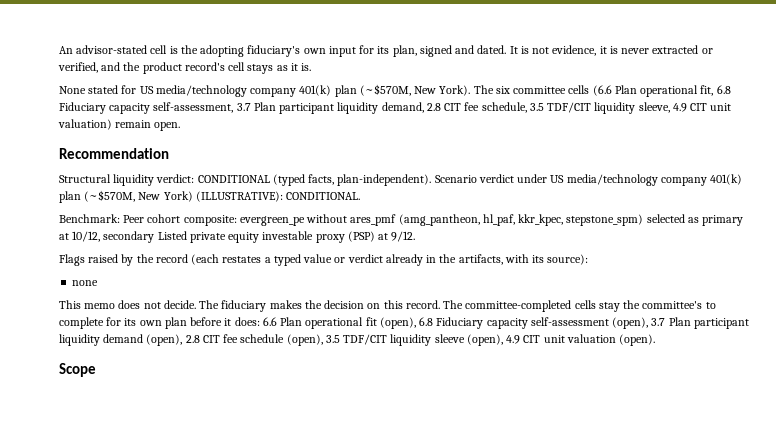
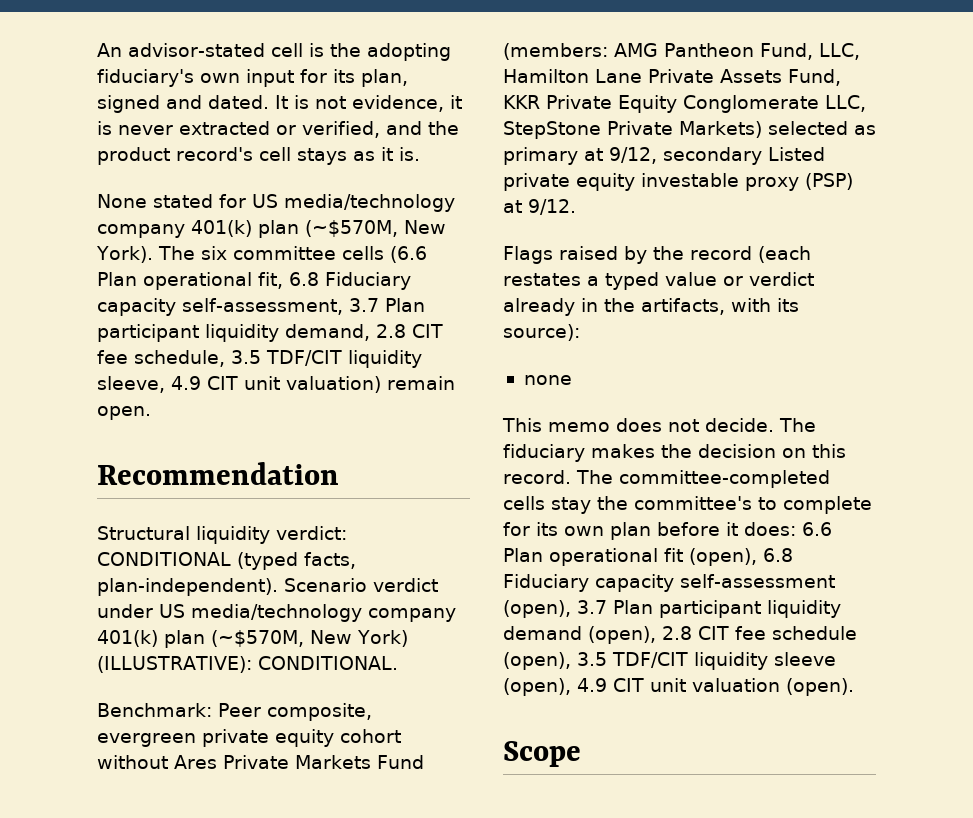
[147,214,644,226] cohort composite: evergreen_pe without ares_pmf (amg_pantheon, hl_paf, kkr_kpec, stepstone_spm) -> [266,703,372,721] [97,729,401,747] [97,755,424,769] [503,43,860,60] [503,69,841,86] [503,95,866,113] [503,121,762,139] composite, evergreen private equity cohort without Ares Private Markets Fund (members: AMG Pantheon Fund, LLC, Hamilton Lane Private Assets Fund, KKR Private Equity Conglomerate LLC, StepStone Private Markets)
[72,231,101,242] 10/12, -> [609,147,657,164] 9/12,

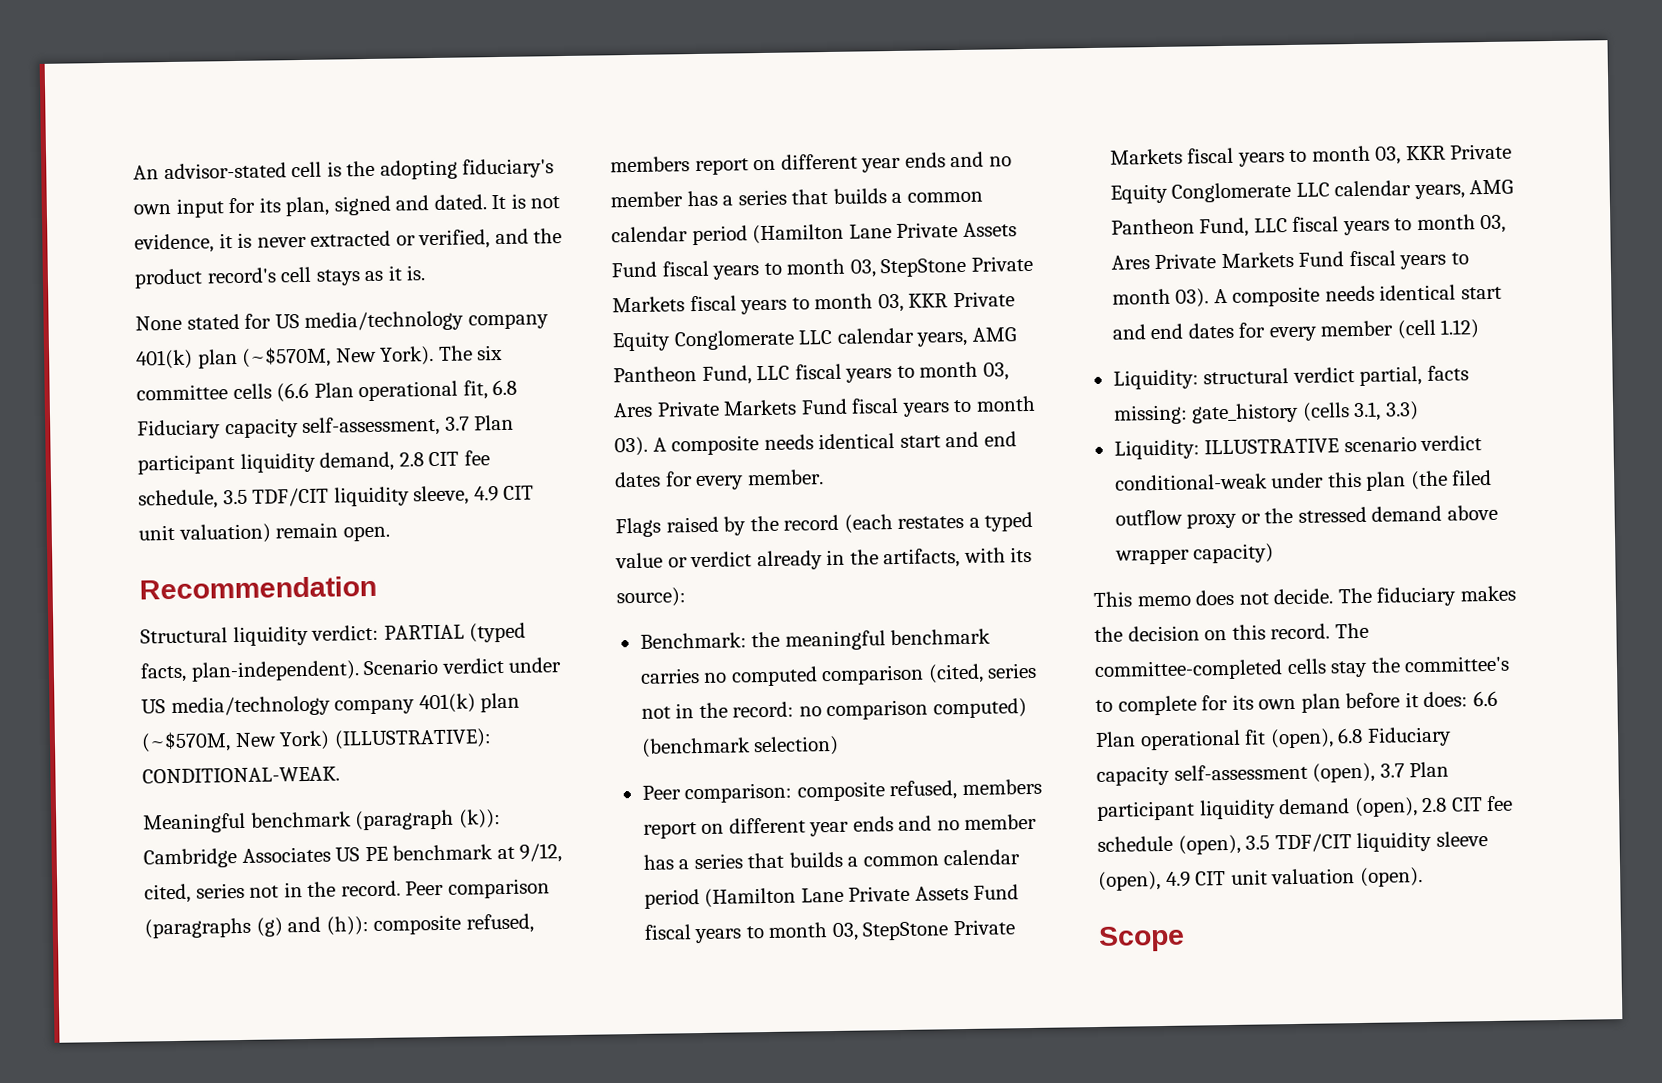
[97,552,231,566] CONDITIONAL -> [383,624,465,640] PARTIAL
[257,656,398,670] [97,703,372,721] [97,729,401,747] [97,755,424,769] [503,43,860,60] [503,69,841,86] [503,95,866,113] [503,121,876,139] [503,147,825,165] [503,173,853,191] [503,199,576,215] CONDITIONAL. // Benchmark: Peer composite, evergreen private equity cohort without Ares Private Markets Fund (members: AMG Pantheon Fund, LLC, Hamilton Lane Private Assets Fund, KKR Private Equity Conglomerate LLC, StepStone Private Markets) selected as primary at 9/12, secondary Listed private equity investable proxy (PSP) at 9/12. -> [142,766,340,784] [143,809,501,834] [143,843,563,869] [144,878,550,904] [144,913,534,939] [610,151,1012,176] [610,188,983,208] [611,222,1017,246] [611,255,1033,280] [612,291,1015,315] [612,327,1016,352] [613,361,1009,385] [613,395,1036,418] [614,431,1017,457] [614,469,824,491] CONDITIONAL-WEAK. // Meaningful benchmark (paragraph (k)): Cambridge Associates US PE benchmark at 9/12, cited, series not in the record. Peer comparison (paragraphs (g) and (h)): composite refused, members report on different year ends and no member has a series that builds a common calendar period (Hamilton Lane Private Assets Fund fiscal years to month 03, StepStone Private Markets fiscal years to month 03, KKR Private Equity Conglomerate LLC calendar years, AMG Pantheon Fund, LLC fiscal years to month 03, Ares Private Markets Fund fiscal years to month 03). A composite needs identical start and end dates for every member.
[523,375,572,385] // none -> [639,628,992,651] [639,662,1038,687] [640,698,1027,721] [640,735,840,758] [641,778,1042,804] [642,813,1038,839] [642,849,1021,870] [643,884,1020,909] [643,919,1015,944] [1109,143,1513,167] [1109,179,1514,204] [1110,214,1507,238] [1110,250,1469,270] [1111,284,1502,308] [1111,319,1480,342] [1112,365,1469,390] [1112,401,1419,425] [1113,435,1483,460] [1114,469,1493,491] [1114,504,1498,529] [1114,543,1275,565] // Benchmark: the meaningful benchmark carries no computed comparison (cited, series not in the record: no comparison computed) (benchmark selection) // Peer comparison: composite refused, members report on different year ends and no member has a series that builds a common calendar period (Hamilton Lane Private Assets Fund fiscal years to month 03, StepStone Private Markets fiscal years to month 03, KKR Private Equity Conglomerate LLC calendar years, AMG Pantheon Fund, LLC fiscal years to month 03, Ares Private Markets Fund fiscal years to month 03). A composite needs identical start and end dates for every member (cell 1.12) // Liquidity: structural verdict partial, facts missing: gate_history (cells 3.1, 3.3) // Liquidity: ILLUSTRATIVE scenario verdict conditional-weak under this plan (the filed outflow proxy or the stressed demand above wrapper capacity)

